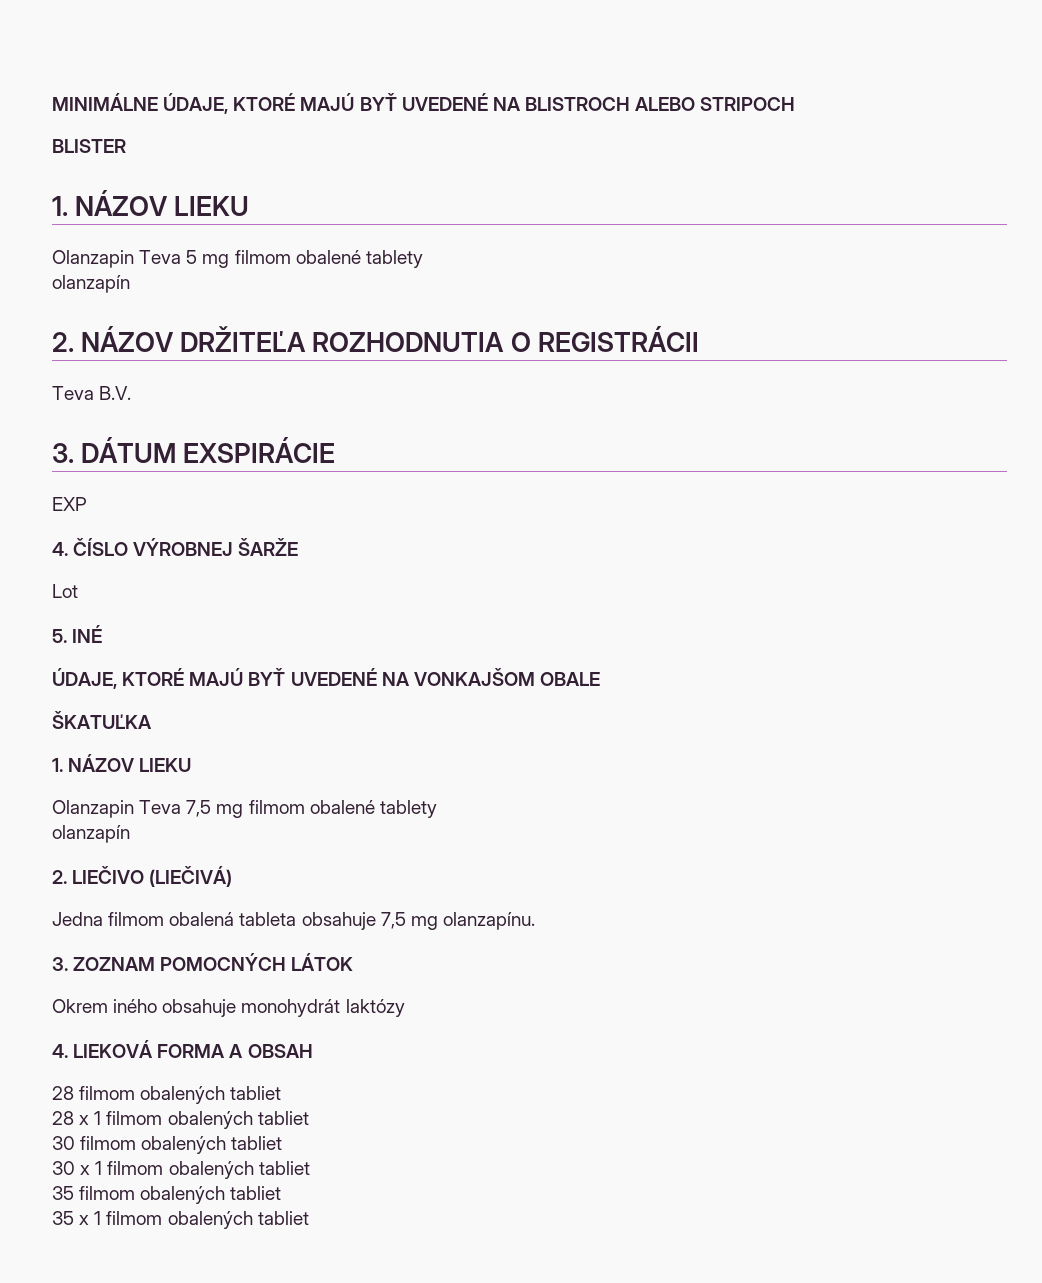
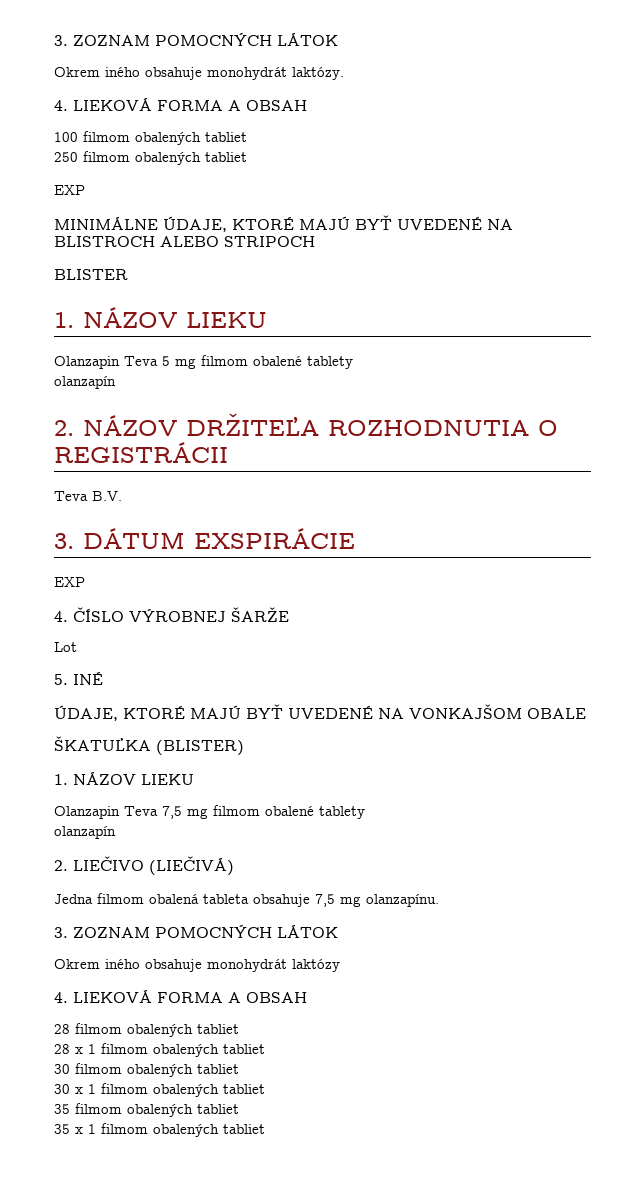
(52, 102) none -> [54,32,338,46] [54,67,344,80] [54,97,307,111] [54,131,247,145] [54,151,247,165] [54,185,85,195] 3. ZOZNAM POMOCNÝCH LÁTOK // Okrem iného obsahuje monohydrát laktózy. // 4. LIEKOVÁ FORMA A OBSAH // 100 filmom obalených tabliet // 250 filmom obalených tabliet // EXP //
(152, 720) none -> [156,740,244,756] (BLISTER)

